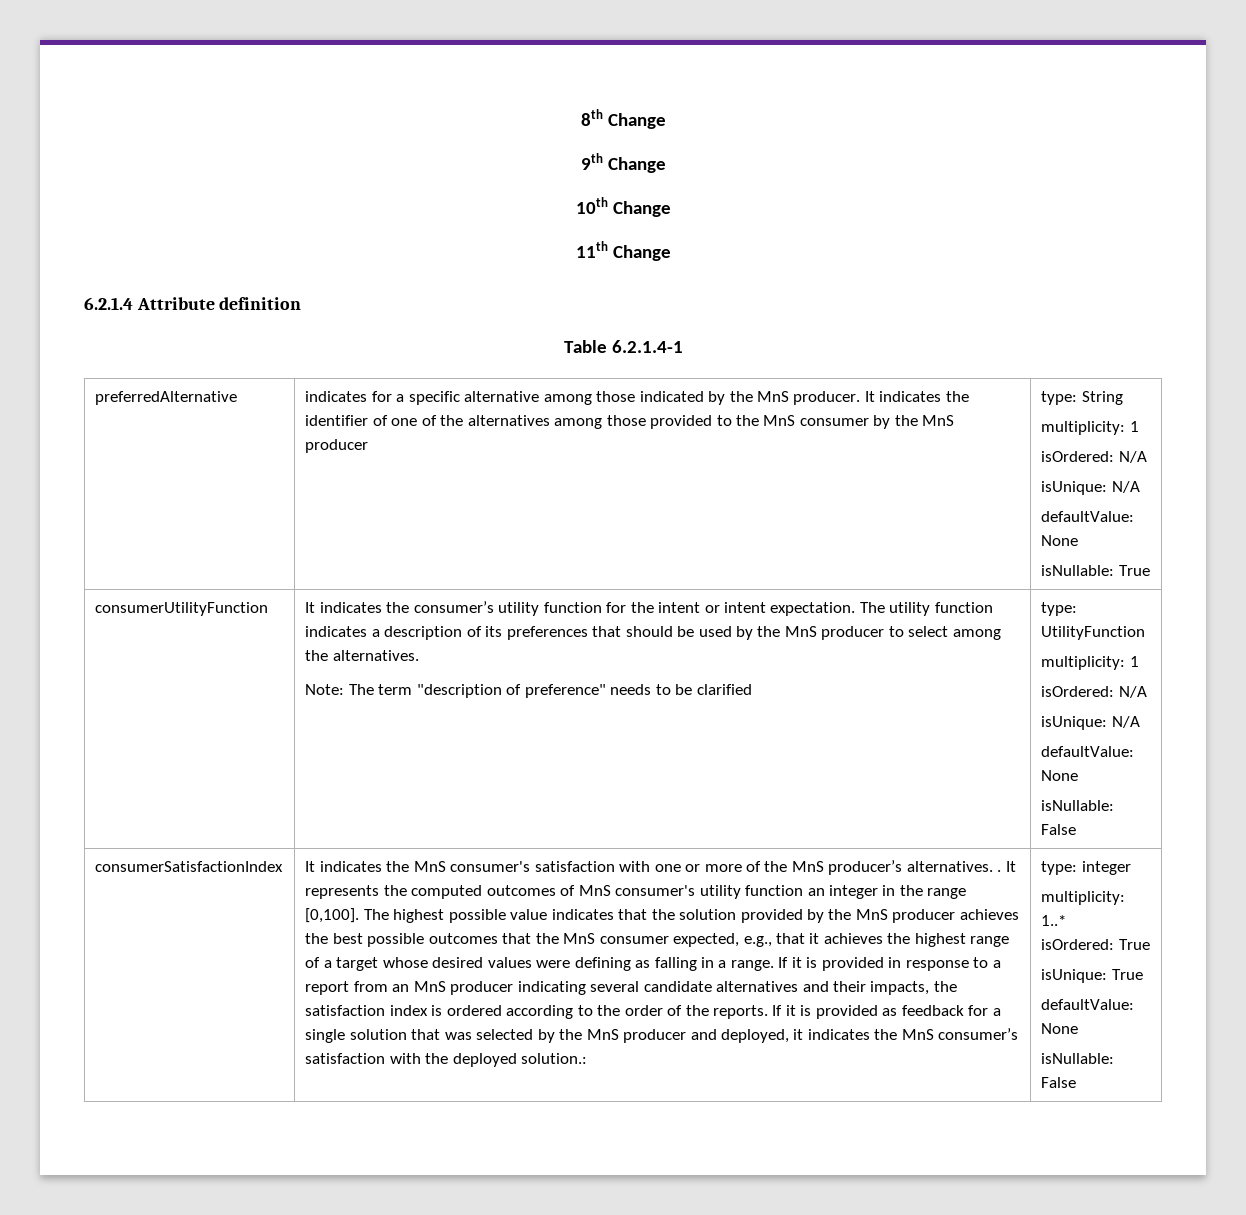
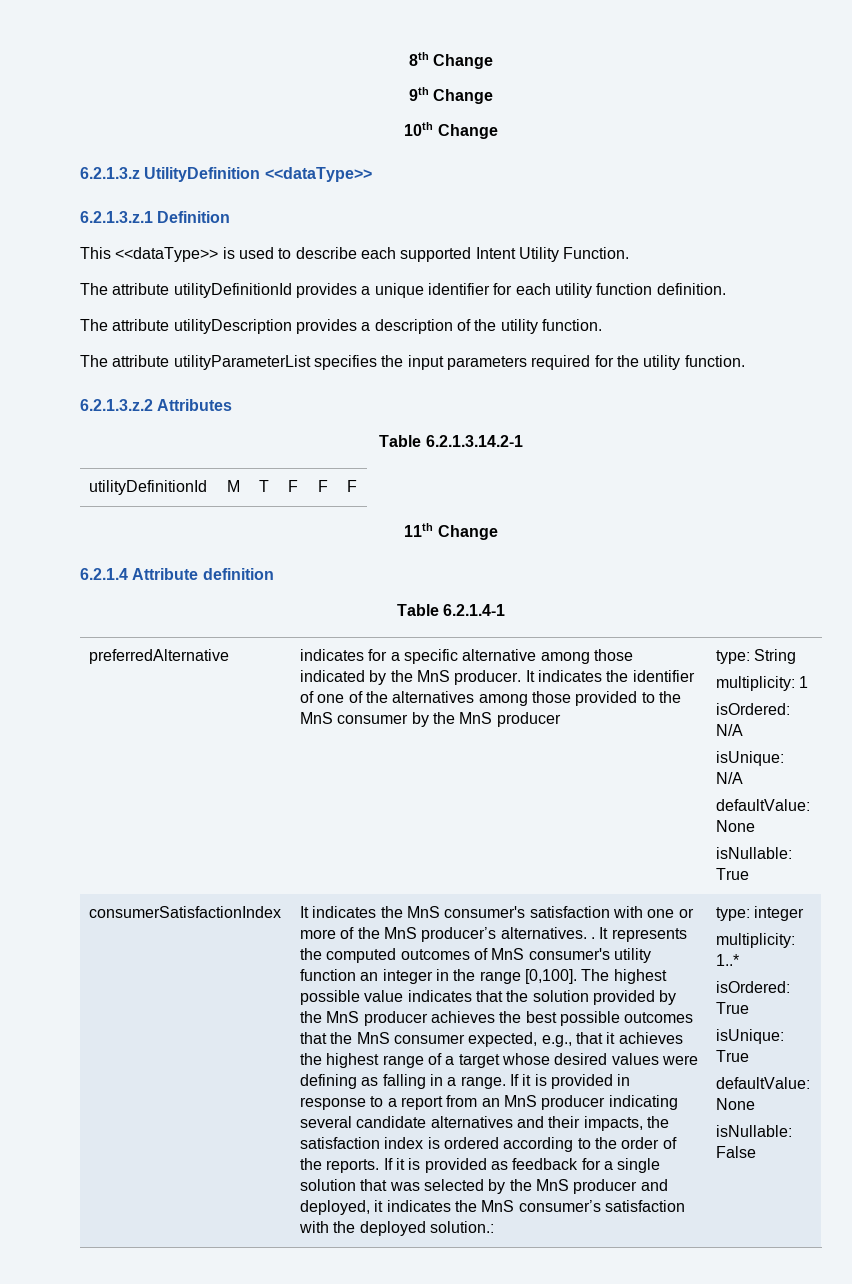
(671, 209) none -> [80,167,372,182] [80,211,231,223] [80,247,630,262] [80,283,726,298] [80,319,602,334] [80,355,745,370] [80,399,233,411] [379,435,523,447] [89,480,208,495] [227,480,240,492] [259,480,269,492] [288,480,298,492] [317,480,328,492] [347,480,357,492] // 6.2.1.3.z UtilityDefinition <<dataType>> // 6.2.1.3.z.1 Definition // This <<dataType>> is used to describe each supported Intent Utility Function. // The attribute utilityDefinitionId provides a unique identifier for each utility function definition. // The attribute utilityDescription provides a description of the utility function. // The attribute utilityParameterList specifies the input parameters required for the utility function. // 6.2.1.3.z.2 Attributes // Table 6.2.1.3.14.2-1 // utilityDefinitionId | M | T | F | F | F
[95,602,269,616] [305,601,993,616] [305,626,1001,640] [305,650,419,661] [305,684,752,698] [1041,602,1078,616] [1041,626,1146,640] [1041,656,1139,670] [1041,686,1147,698] [1041,716,1140,730] [1041,746,1135,757] [1041,770,1079,781] [1041,800,1115,811] [1041,824,1077,835] // consumerUtilityFunction | It indicates the consumer’s utility function for the intent or intent expectation. The utility function indicates a description of its preferences that should be used by the MnS producer to select among the alternatives. // Note: The term "description of preference" needs to be clarified | type: UtilityFunction // multiplicity: 1 // isOrdered: N/A // isUnique: N/A // defaultValue: None // isNullable: False -> (750, 874) none

